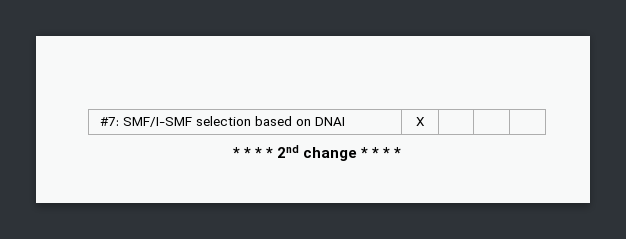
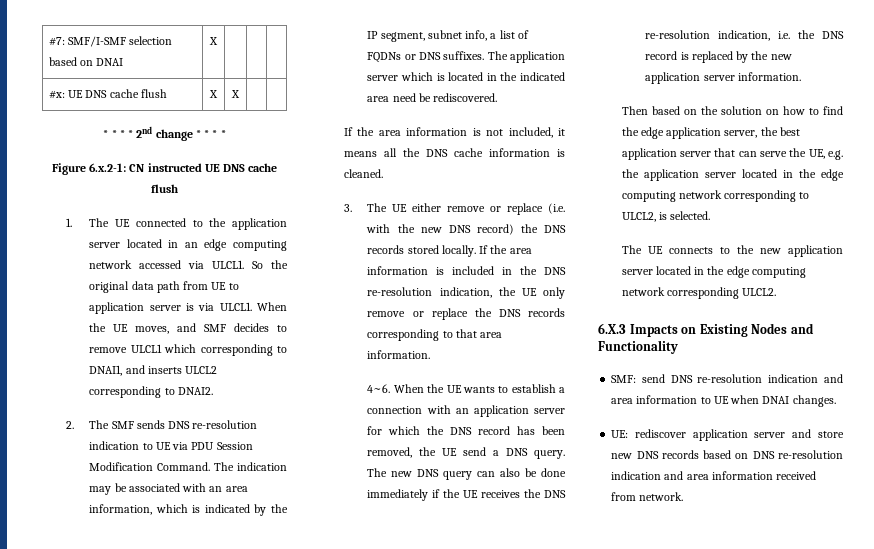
(425, 121) none -> [48,89,167,99] [209,90,218,98] [231,90,240,98] // #x: UE DNS cache flush | X | X | |
(402, 152) none -> [51,163,278,175] [151,184,178,193] [65,218,287,230] [89,239,287,251] [89,260,288,269] [89,281,239,293] [89,302,287,314] [89,323,287,334] [89,344,287,356] [89,365,218,376] [89,386,213,398] [65,420,258,429] [89,441,253,450] [89,462,287,471] [89,483,248,495] [89,504,288,516] [367,30,529,42] [367,51,565,63] [367,72,565,81] [367,93,498,102] [343,127,565,138] [343,148,565,157] [343,169,383,178] [343,203,565,215] [366,224,566,235] [367,245,532,257] [367,266,566,275] [367,287,565,299] [367,308,565,320] [367,329,503,341] [367,350,431,359] [367,384,565,393] [367,405,565,417] [367,426,565,435] [367,447,565,459] [367,468,566,480] [367,489,566,501] [645,30,844,41] [645,51,792,63] [645,72,801,84] [621,106,843,115] [621,127,800,139] [621,148,843,160] [621,169,844,181] [621,190,810,202] [621,211,711,222] [621,245,843,257] [621,266,806,278] [621,287,777,299] [598,323,814,337] [598,340,678,354] [611,374,843,383] [611,395,836,407] [611,429,844,441] [611,450,843,459] [611,471,817,480] [611,492,684,501] // Figure 6.x.2-1: CN instructed UE DNS cache flush // 1. The UE connected to the application server located in an edge computing network accessed via ULCL1. So the original data path from UE to application server is via ULCL1. When the UE moves, and SMF decides to remove ULCL1 which corresponding to DNAI1, and inserts ULCL2 corresponding to DNAI2. // 2. The SMF sends DNS re-resolution indication to UE via PDU Session Modification Command. The indication may be associated with an area information, which is indicated by the IP segment, subnet info, a list of FQDNs or DNS suffixes. The application server which is located in the indicated area need be rediscovered. // If the area information is not included, it means all the DNS cache information is cleaned. // 3. The UE either remove or replace (i.e. with the new DNS record) the DNS records stored locally. If the area information is included in the DNS re-resolution indication, the UE only remove or replace the DNS records corresponding to that area information. // 4~6. When the UE wants to establish a connection with an application server for which the DNS record has been removed, the UE send a DNS query. The new DNS query can also be done immediately if the UE receives the DNS re-resolution indication, i.e. the DNS record is replaced by the new application server information. // Then based on the solution on how to find the edge application server, the best application server that can serve the UE, e.g. the application server located in the edge computing network corresponding to ULCL2, is selected. // The UE connects to the new application server located in the edge computing network corresponding ULCL2. // 6.X.3 Impacts on Existing Nodes and Functionality // SMF: send DNS re-resolution indication and area information to UE when DNAI changes. // UE: rediscover application server and store new DNS records based on DNS re-resolution indication and area information received from network.

